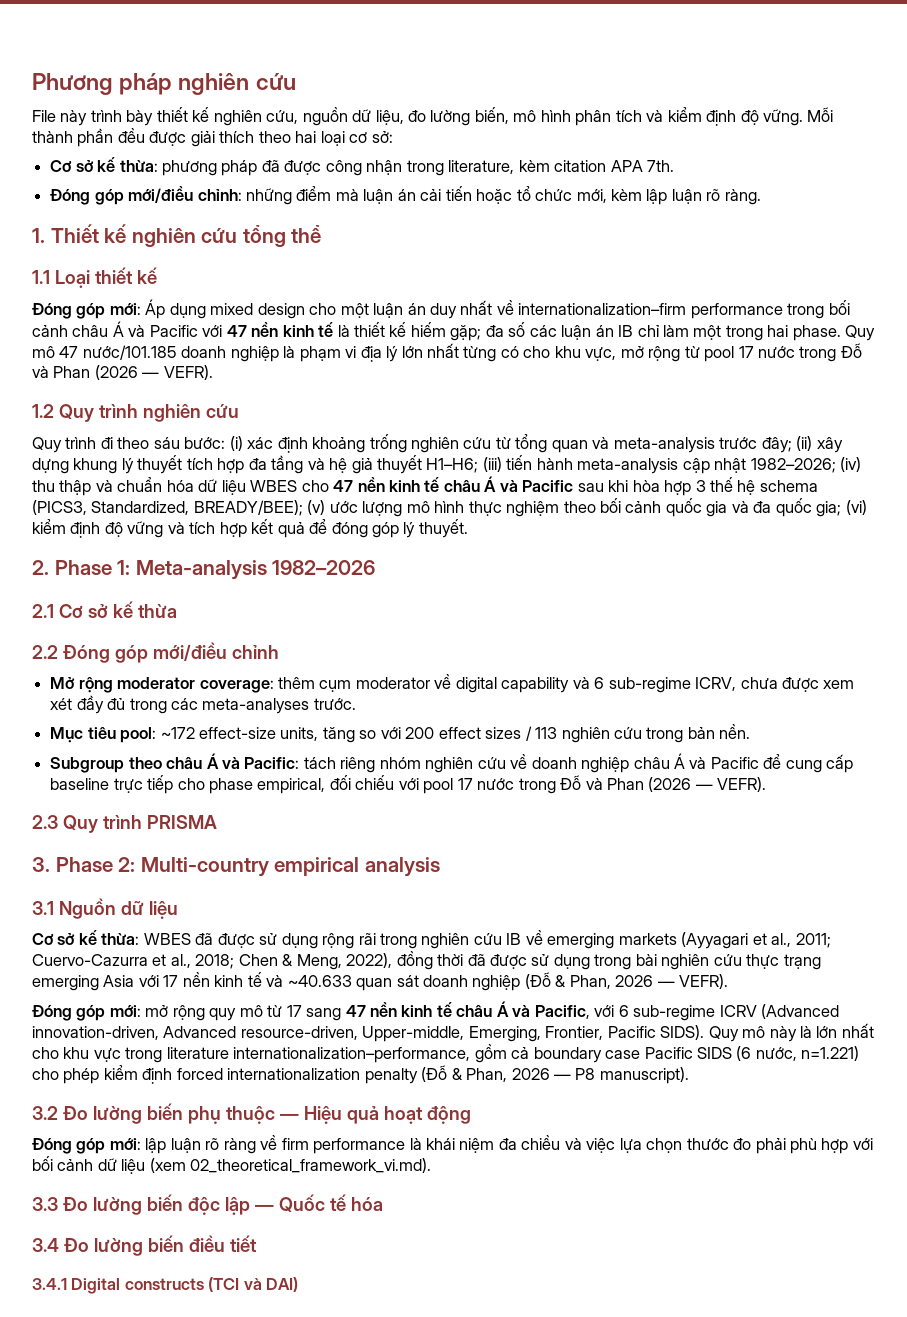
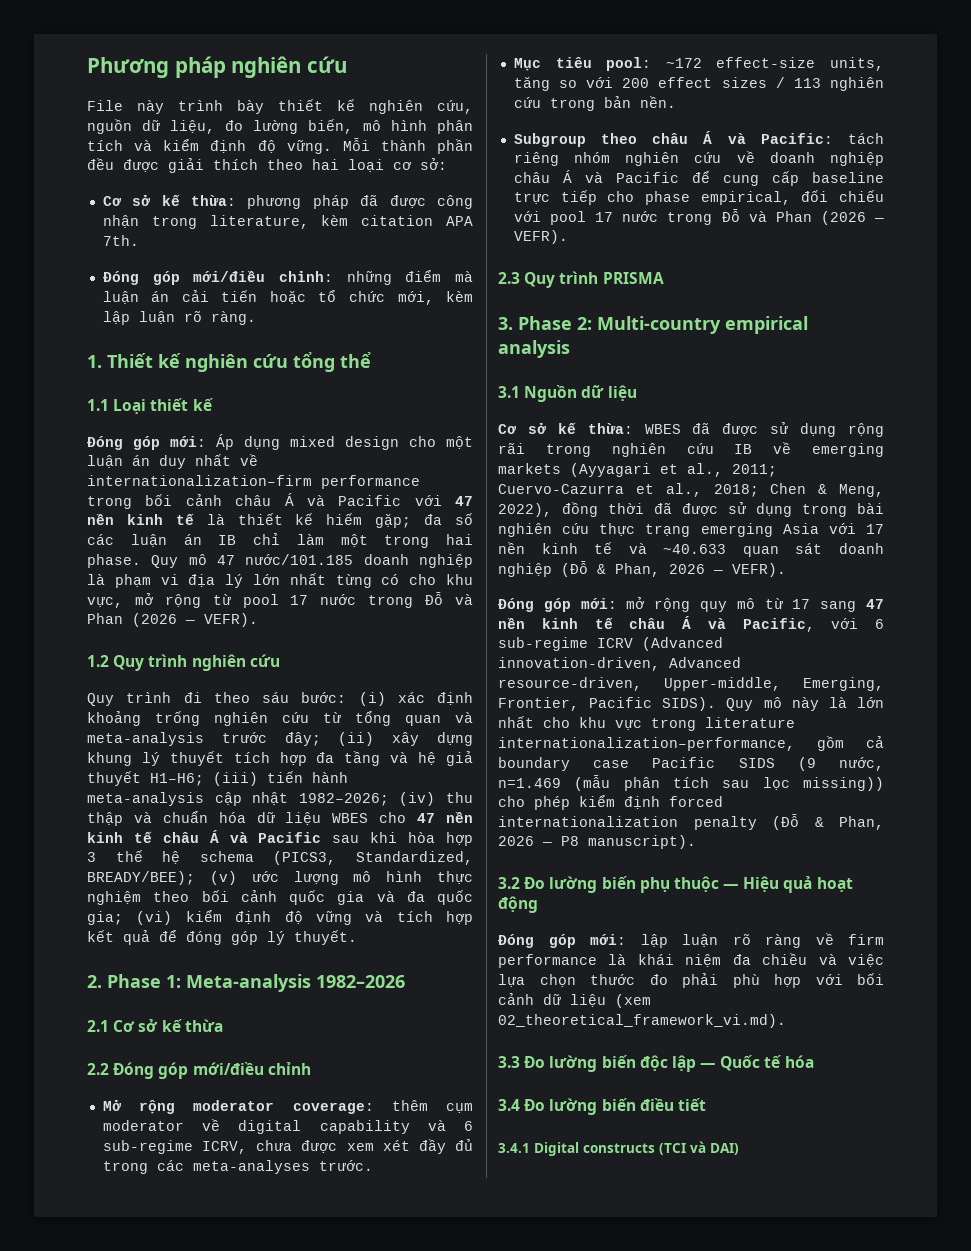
[736,1046,860,1061] (6 nước, n=1.221) -> [797,757,884,771] [498,775,884,791] (9 nước, n=1.469 (mẫu phân tích sau lọc missing))

